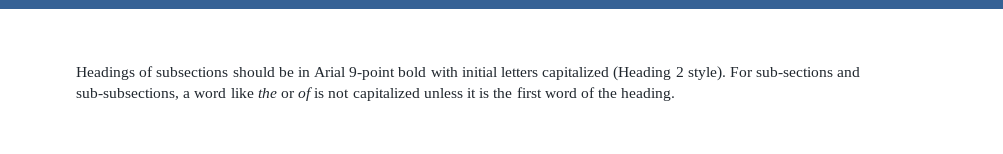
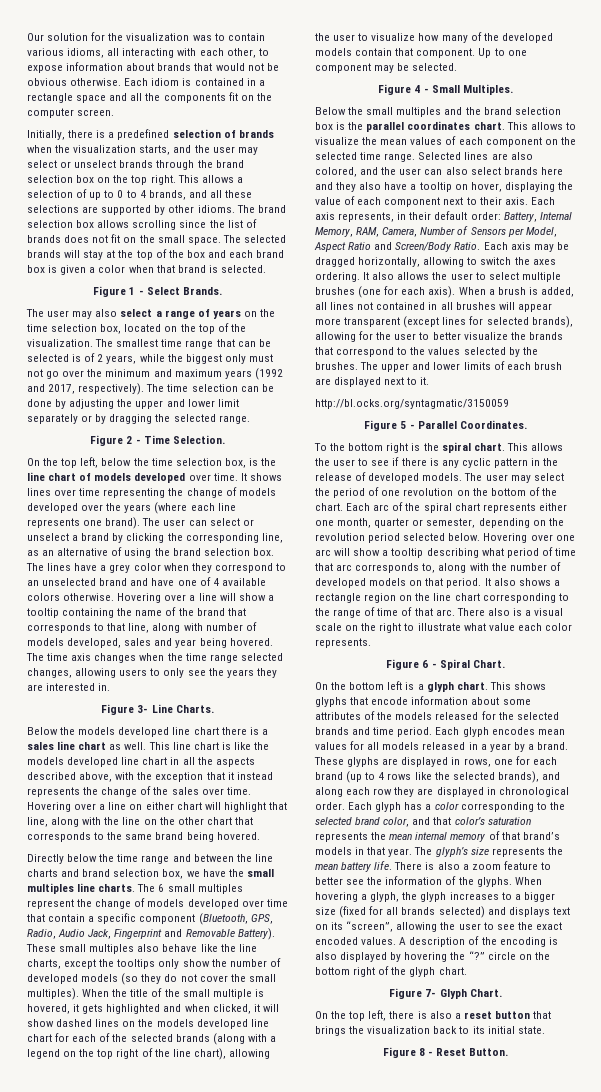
[76,66,861,81] [76,87,676,101] Headings of subsections should be in Arial 9-point bold with initial letters capitalized (Heading 2 style). For sub-sections and sub-subsections, a word like the or of is not capitalized unless it is the first word of the heading. -> [27,32,265,41] [27,48,269,58] [27,62,279,73] [27,78,265,86] [27,92,272,103] [27,108,115,118] [27,129,274,140] [27,145,258,155] [27,160,244,170] [27,175,243,185] [27,189,253,200] [27,205,286,215] [27,219,257,230] [27,234,286,245] [27,249,285,260] [27,265,266,275] [93,286,222,297] [26,309,276,319] [27,323,246,334] [27,339,271,349] [27,353,273,364] [27,368,283,380] [27,383,274,395] [27,399,239,409] [27,414,250,424] [90,435,225,446] [27,457,277,468] [27,472,282,483] [27,487,276,498] [27,502,236,514] [27,517,254,529] [27,533,283,543] [27,547,274,558] [26,563,286,573] [27,577,266,586] [27,593,274,603] [27,607,246,618] [27,622,257,633] [27,638,273,648] [26,653,283,663] [27,668,277,678] [27,683,111,691] [101,704,214,715] [27,727,268,737] [27,741,270,750] [27,757,255,767] [27,772,273,782] [27,786,251,797] [27,802,287,812] [27,817,253,827] [27,832,260,842] [27,854,273,864] [27,869,274,879] [27,883,243,894] [27,898,288,909] [27,913,273,925] [27,928,275,940] [26,944,257,954] [27,958,281,969] [27,973,276,985] [27,988,264,1000] [27,1004,279,1014] [27,1019,269,1029] [27,1033,276,1045] [27,1048,270,1060] [315,32,553,43] [315,48,527,58] [315,63,458,73] [378,84,513,95] [315,107,561,117] [315,121,576,132] [315,136,576,147] [315,152,533,162] [315,167,563,177] [315,182,573,192] [315,196,555,207] [315,211,572,222] [315,226,557,237] [314,242,569,252] [315,257,556,267] [315,272,561,282] [315,286,574,298] [315,302,552,312] [315,316,573,328] [315,331,563,342] [315,347,538,357] [315,361,562,372] [315,377,430,387] [315,399,509,409] [364,420,527,431] [314,442,563,453] [315,457,559,468] [315,472,564,483] [315,487,557,498] [315,502,567,513] [315,518,564,528] [315,533,575,543] [315,547,576,558] [315,562,561,573] [315,578,560,588] [315,593,569,603] [315,607,564,618] [315,623,572,633] [315,638,371,648] [386,659,505,670] [315,681,546,692] [315,696,531,707] [315,711,559,720] [315,727,565,737] [315,741,569,752] [314,756,557,767] [315,771,560,783] [315,787,569,797] [315,802,565,812] [315,817,531,827] [315,831,560,842] [315,847,563,857] [315,861,551,872] [315,876,542,887] [315,892,555,902] [315,906,570,918] [315,921,562,932] [315,936,558,947] [315,951,550,962] [315,966,467,977] [389,988,502,999] [315,1010,552,1021] [315,1026,545,1036] [382,1047,509,1058] Our solution for the visualization was to contain various idioms, all interacting with each other, to expose information about brands that would not be obvious otherwise. Each idiom is contained in a rectangle space and all the components fit on the computer screen. // Initially, there is a predefined selection of brands when the visualization starts, and the user may select or unselect brands through the brand selection box on the top right. This allows a selection of up to 0 to 4 brands, and all these selections are supported by other idioms. The brand selection box allows scrolling since the list of brands does not fit on the small space. The selected brands will stay at the top of the box and each brand box is given a color when that brand is selected. // Figure 1 - Select Brands. // The user may also select a range of years on the time selection box, located on the top of the visualization. The smallest time range that can be selected is of 2 years, while the biggest only must not go over the minimum and maximum years (1992 and 2017, respectively). The time selection can be done by adjusting the upper and lower limit separately or by dragging the selected range. // Figure 2 - Time Selection. // On the top left, below the time selection box, is the line chart of models developed over time. It shows lines over time representing the change of models developed over the years (where each line represents one brand). The user can select or unselect a brand by clicking the corresponding line, as an alternative of using the brand selection box. The lines have a grey color when they correspond to an unselected brand and have one of 4 available colors otherwise. Hovering over a line will show a tooltip containing the name of the brand that corresponds to that line, along with number of models developed, sales and year being hovered. The time axis changes when the time range selected changes, allowing users to only see the years they are interested in. // Figure 3- Line Charts. // Below the models developed line chart there is a sales line chart as well. This line chart is like the models developed line chart in all the aspects described above, with the exception that it instead represents the change of the sales over time. Hovering over a line on either chart will highlight that line, along with the line on the other chart that corresponds to the same brand being hovered. // Directly below the time range and between the line charts and brand selection box, we have the small multiples line charts. The 6 small multiples represent the change of models developed over time that contain a specific component (Bluetooth, GPS, Radio, Audio Jack, Fingerprint and Removable Battery). These small multiples also behave like the line charts, except the tooltips only show the number of developed models (so they do not cover the small multiples). When the title of the small multiple is hovered, it gets highlighted and when clicked, it will show dashed lines on the models developed line chart for each of the selected brands (along with a legend on the top right of the line chart), allowing the user to visualize how many of the developed models contain that component. Up to one component may be selected. // Figure 4 - Small Multiples. // Below the small multiples and the brand selection box is the parallel coordinates chart. This allows to visualize the mean values of each component on the selected time range. Selected lines are also colored, and the user can also select brands here and they also have a tooltip on hover, displaying the value of each component next to their axis. Each axis represents, in their default order: Battery, Internal Memory, RAM, Camera, Number of Sensors per Model, Aspect Ratio and Screen/Body Ratio. Each axis may be dragged horizontally, allowing to switch the axes ordering. It also allows the user to select multiple brushes (one for each axis). When a brush is added, all lines not contained in all brushes will appear more transparent (except lines for selected brands), allowing for the user to better visualize the brands that correspond to the values selected by the brushes. The upper and lower limits of each brush are displayed next to it. // http://bl.ocks.org/syntagmatic/3150059 // Figure 5 - Parallel Coordinates. // To the bottom right is the spiral chart. This allows the user to see if there is any cyclic pattern in the release of developed models. The user may select the period of one revolution on the bottom of the chart. Each arc of the spiral chart represents either one month, quarter or semester, depending on the revolution period selected below. Hovering over one arc will show a tooltip describing what period of time that arc corresponds to, along with the number of developed models on that period. It also shows a rectangle region on the line chart corresponding to the range of time of that arc. There also is a visual scale on the right to illustrate what value each color represents. // Figure 6 - Spiral Chart. // On the bottom left is a glyph chart. This shows glyphs that encode information about some attributes of the models released for the selected brands and time period. Each glyph encodes mean values for all models released in a year by a brand. These glyphs are displayed in rows, one for each brand (up to 4 rows like the selected brands), and along each row they are displayed in chronological order. Each glyph has a color corresponding to the selected brand color, and that color’s saturation represents the mean internal memory of that brand’s models in that year. The glyph’s size represents the mean battery life. There is also a zoom feature to better see the information of the glyphs. When hovering a glyph, the glyph increases to a bigger size (fixed for all brands selected) and displays text on its “screen”, allowing the user to see the exact encoded values. A description of the encoding is also displayed by hovering the “?” circle on the bottom right of the glyph chart. // Figure 7- Glyph Chart. // On the top left, there is also a reset button that brings the visualization back to its initial state. // Figure 8 - Reset Button.

